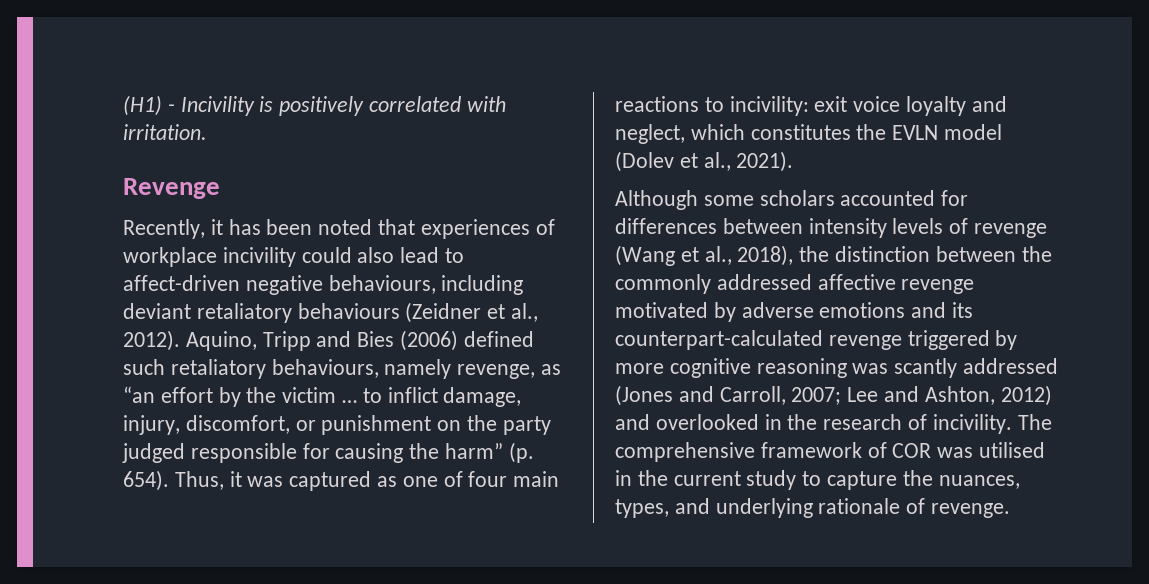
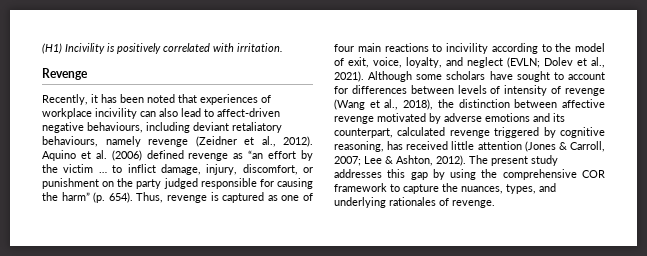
[167,104,175,112] - -> (62, 48) none
[301,247,352,263] could -> [140,111,156,117] can
[297,303,400,319] behaviours -> [42,136,188,147] behaviours, namely revenge
[185,330,534,351] [123,359,536,379] Aquino, Tripp and Bies (2006) defined such retaliatory behaviours, namely revenge, -> [42,150,229,161] Aquino et al. (2006) defined revenge
[229,471,284,487] it was -> [167,192,219,203] revenge is
[729,96,1007,116] [615,124,1003,144] [615,151,674,172] incivility: exit voice loyalty and neglect, which constitutes the EVLN model (Dolev -> [446,43,605,54] [334,57,573,68] incivility according to the model of exit, voice, loyalty, and neglect (EVLN; Dolev
(794, 161) // -> (364, 76) none
[840,190,969,206] [615,218,944,238] accounted for differences between intensity levels -> [489,71,605,82] [334,85,548,96] have sought to account for differences between levels of intensity
[1021,246,1052,262] [615,274,812,294] the commonly addressed -> (558, 103) none
[615,330,823,350] counterpart-calculated -> [334,127,446,138] counterpart, calculated
[615,358,1059,378] [615,385,1052,406] [615,414,1052,434] [615,442,1046,462] [615,470,797,490] more cognitive reasoning was scantly addressed (Jones and Carroll, 2007; Lee and Ashton, 2012) and overlooked in the research of incivility. The comprehensive framework of COR was utilised in the current study -> [560,127,605,138] [334,141,605,152] [334,155,558,166] [334,169,605,180] [334,183,387,192] cognitive reasoning, has received little attention (Jones & Carroll, 2007; Lee & Ashton, 2012). The present study addresses this gap by using the comprehensive COR framework
[818,498,901,514] rationale -> [389,197,436,206] rationales

